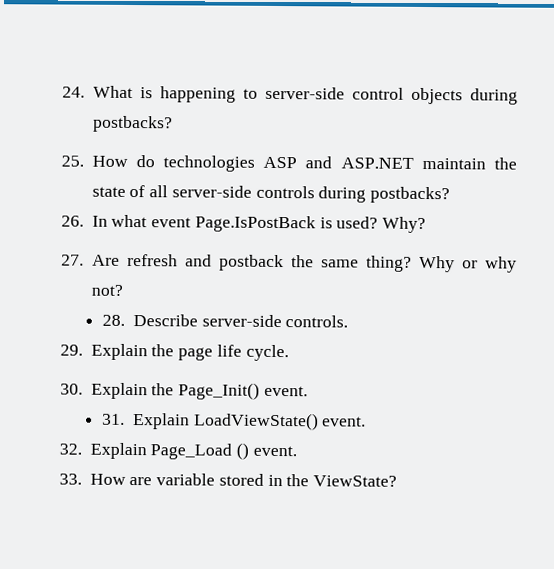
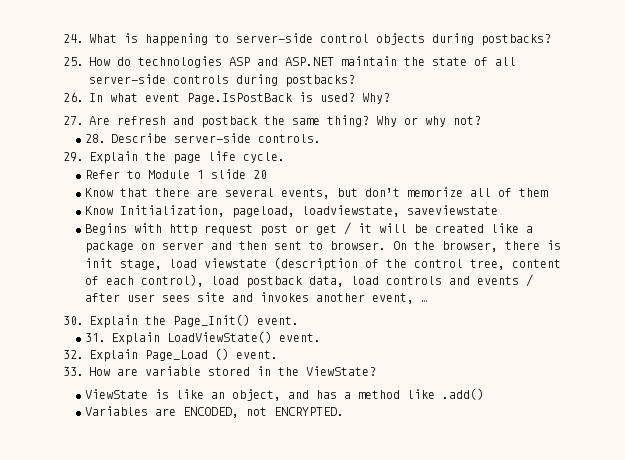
(289, 353) none -> [85,169,268,179] [85,187,549,199] [85,205,499,218] [85,222,534,236] [85,240,562,253] [85,257,562,271] [85,274,534,288] [85,292,429,304] // Refer to Module 1 slide 20 // Know that there are several events, but don’t memorize all of them // Know Initialization, pageload, loadviewstate, saveviewstate // Begins with http request post or get / it will be created like a package on server and then sent to browser. On the browser, there is init stage, load viewstate (description of the control tree, content of each control), load postback data, load controls and events / after user sees site and invokes another event, …
(397, 481) none -> [85,388,485,401] [85,406,345,418] // ViewState is like an object, and has a method like .add() // Variables are ENCODED, not ENCRYPTED.

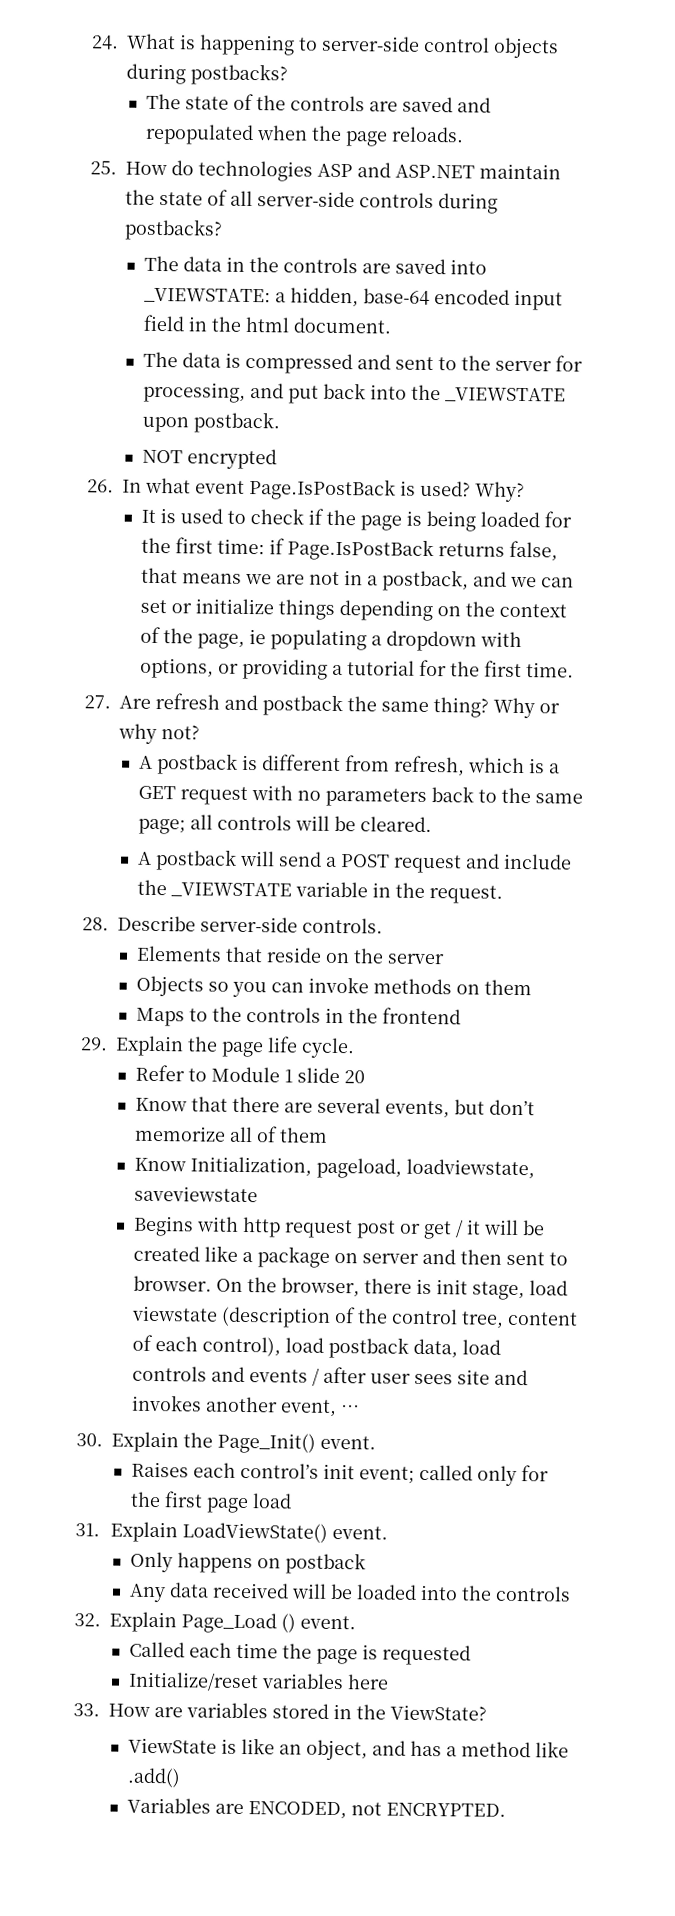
(552, 40) none -> [145,93,491,113] [144,123,464,147] // The state of the controls are saved and repopulated when the page reloads.
(356, 81) none -> [143,255,487,275] [142,287,563,311] [142,314,392,334] [142,351,583,375] [142,381,566,404] [141,411,280,434] [141,448,277,470] // The data in the controls are saved into _VIEWSTATE: a hidden, base-64 encoded input field in the html document. // The data is compressed and sent to the server for processing, and put back into the _VIEWSTATE upon postback. // NOT encrypted
(391, 98) none -> [140,508,572,532] [140,537,558,562] [140,567,574,592] [139,598,567,622] [139,626,522,652] [139,657,574,680] // It is used to check if the page is being loaded for the first time: if Page.IsPostBack returns false, that means we are not in a postback, and we can set or initialize things depending on the context of the page, ie populating a dropdown with options, or providing a tutorial for the first time.
[85,133,322,143] 28. Describe server-side controls. -> [138,752,560,777] [137,785,583,807] [137,814,432,835] [137,848,572,874] [136,879,503,904] [81,915,383,934] [135,945,445,965] [135,975,532,998] [135,1006,461,1027] A postback is different from refresh, which is a GET request with no parameters back to the same page; all controls will be cleared. // A postback will send a POST request and include the _VIEWSTATE variable in the request. // 28. Describe server-side controls. // Elements that reside on the server // Objects so you can invoke methods on them // Maps to the controls in the frontend
[85,331,322,345] 31. Explain LoadViewState() event. -> [130,1461,549,1486] [129,1491,292,1514] [74,1521,388,1543] [129,1551,366,1575] [128,1582,571,1603] Raises each control’s init event; called only for the first page load // 31. Explain LoadViewState() event. // Only happens on postback // Any data received will be loaded into the controls
(279, 354) none -> [128,1641,471,1666] [127,1671,389,1692] // Called each time the page is requested // Initialize/reset variables here
[145,366,202,376] variable -> [185,1702,268,1719] variables

